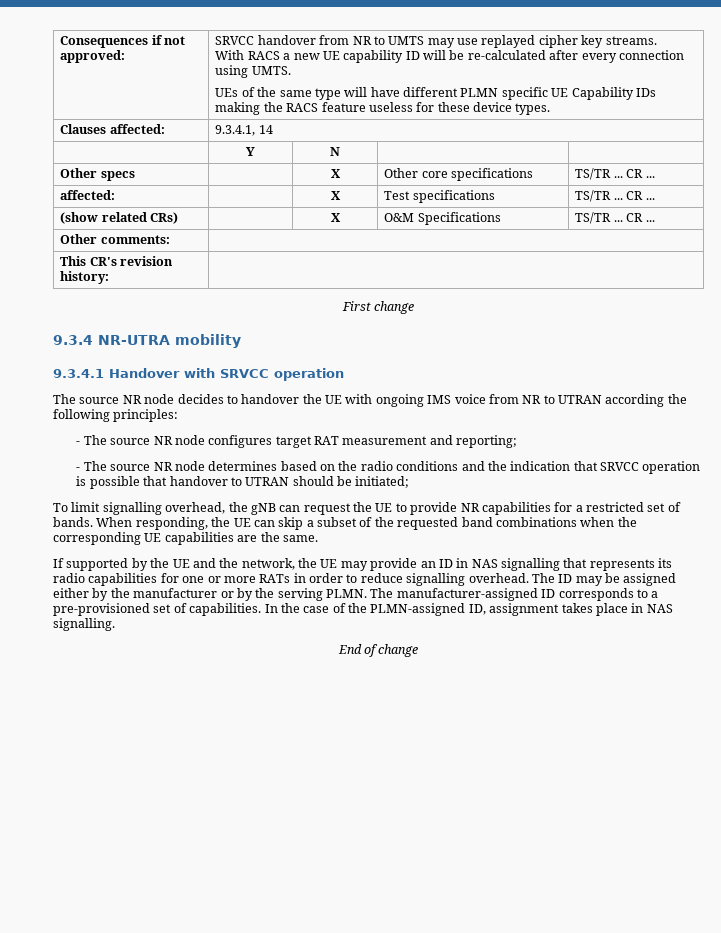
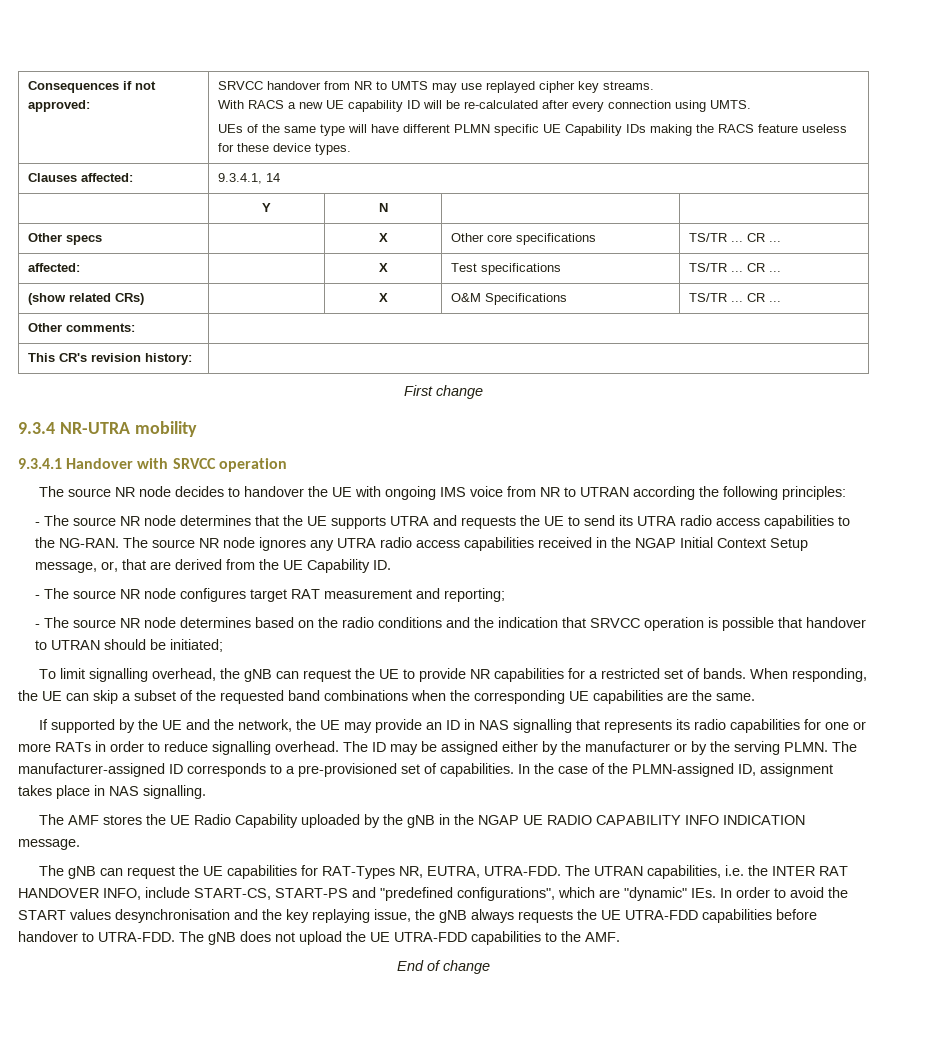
(179, 415) none -> [34,515,850,529] [34,537,808,551] [34,559,391,573] // - The source NR node determines that the UE supports UTRA and requests the UE to send its UTRA radio access capabilities to the NG-RAN. The source NR node ignores any UTRA radio access capabilities received in the NGAP Initial Context Setup message, or, that are derived from the UE Capability ID.
(115, 624) none -> [38,814,805,828] [18,839,80,850] [38,865,848,879] [18,887,848,901] [18,909,817,923] [18,931,620,945] // The AMF stores the UE Radio Capability uploaded by the gNB in the NGAP UE RADIO CAPABILITY INFO INDICATION message. // The gNB can request the UE capabilities for RAT-Types NR, EUTRA, UTRA-FDD. The UTRAN capabilities, i.e. the INTER RAT HANDOVER INFO, include START-CS, START-PS and "predefined configurations", which are "dynamic" IEs. In order to avoid the START values desynchronisation and the key replaying issue, the gNB always requests the UE UTRA-FDD capabilities before handover to UTRA-FDD. The gNB does not upload the UE UTRA-FDD capabilities to the AMF.

